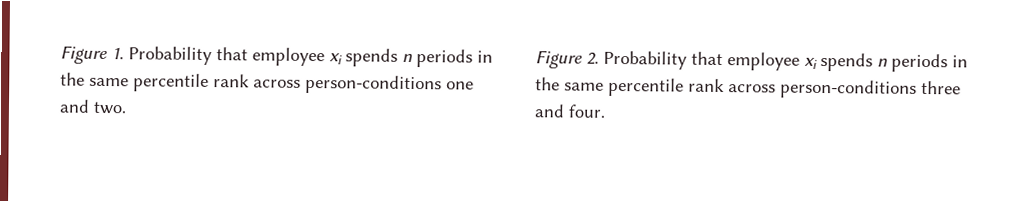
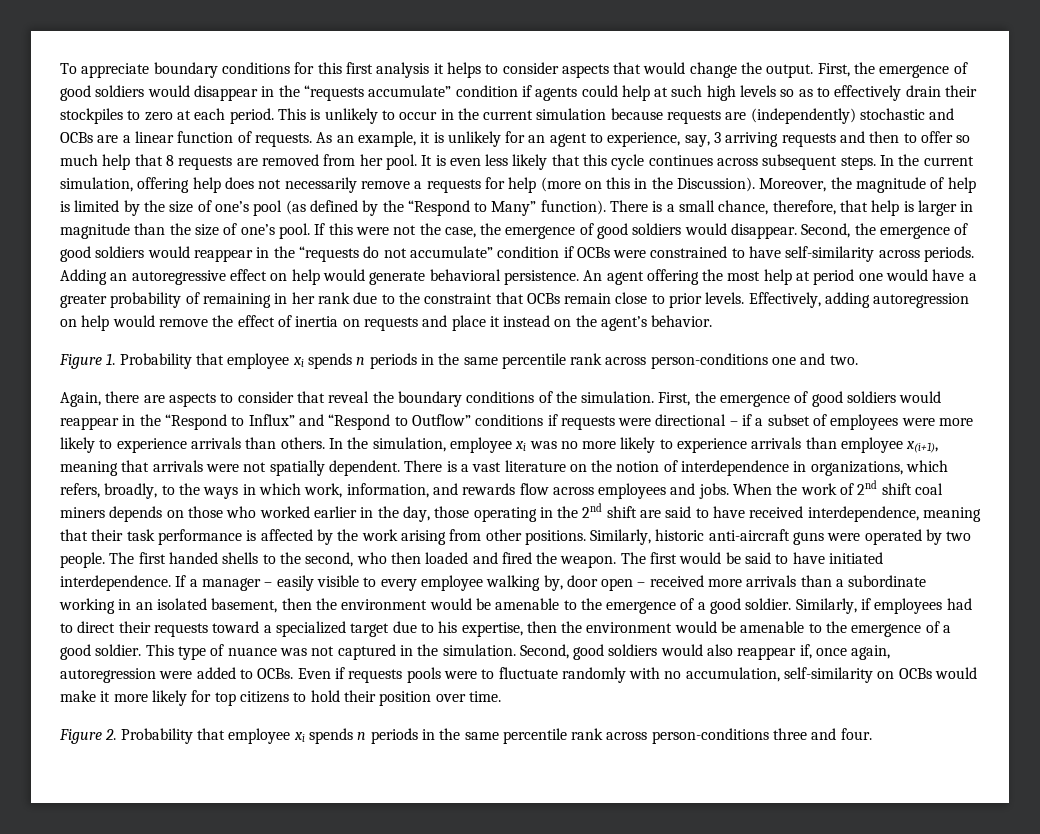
(60, 55) none -> [60,62,968,78] [60,85,978,101] [60,108,955,124] [60,131,971,147] [60,154,974,170] [60,177,976,193] [60,200,974,216] [60,223,969,239] [60,246,975,262] [60,269,977,285] [60,292,970,308] [60,315,713,331] To appreciate boundary conditions for this first analysis it helps to consider aspects that would change the output. First, the emergence of good soldiers would disappear in the “requests accumulate” condition if agents could help at such high levels so as to effectively drain their stockpiles to zero at each period. This is unlikely to occur in the current simulation because requests are (independently) stochastic and OCBs are a linear function of requests. As an example, it is unlikely for an agent to experience, say, 3 arriving requests and then to offer so much help that 8 requests are removed from her pool. It is even less likely that this cycle continues across subsequent steps. In the current simulation, offering help does not necessarily remove a requests for help (more on this in the Discussion). Moreover, the magnitude of help is limited by the size of one’s pool (as defined by the “Respond to Many” function). There is a small chance, therefore, that help is larger in magnitude than the size of one’s pool. If this were not the case, the emergence of good soldiers would disappear. Second, the emergence of good soldiers would reappear in the “requests do not accumulate” condition if OCBs were constrained to have self-similarity across periods. Adding an autoregressive effect on help would generate behavioral persistence. An agent offering the most help at period one would have a greater probability of remaining in her rank due to the constraint that OCBs remain close to prior levels. Effectively, adding autoregression on help would remove the effect of inertia on requests and place it instead on the agent’s behavior. //
(127, 108) none -> [60,391,942,407] [60,414,974,430] [60,437,939,453] [60,460,949,476] [60,480,944,499] [60,503,982,522] [60,529,972,545] [60,552,884,568] [60,575,927,591] [59,598,972,614] [60,621,952,637] [60,644,891,660] [60,667,978,683] [60,690,501,706] // Again, there are aspects to consider that reveal the boundary conditions of the simulation. First, the emergence of good soldiers would reappear in the “Respond to Influx” and “Respond to Outflow” conditions if requests were directional – if a subset of employees were more likely to experience arrivals than others. In the simulation, employee xi was no more likely to experience arrivals than employee x(i+1), meaning that arrivals were not spatially dependent. There is a vast literature on the notion of interdependence in organizations, which refers, broadly, to the ways in which work, information, and rewards flow across employees and jobs. When the work of 2nd shift coal miners depends on those who worked earlier in the day, those operating in the 2nd shift are said to have received interdependence, meaning that their task performance is affected by the work arising from other positions. Similarly, historic anti-aircraft guns were operated by two people. The first handed shells to the second, who then loaded and fired the weapon. The first would be said to have initiated interdependence. If a manager – easily visible to every employee walking by, door open – received more arrivals than a subordinate working in an isolated basement, then the environment would be amenable to the emergence of a good soldier. Similarly, if employees had to direct their requests toward a specialized target due to his expertise, then the environment would be amenable to the emergence of a good soldier. This type of nuance was not captured in the simulation. Second, good soldiers would also reappear if, once again, autoregression were added to OCBs. Even if requests pools were to fluctuate randomly with no accumulation, self-similarity on OCBs would make it more likely for top citizens to hold their position over time.

